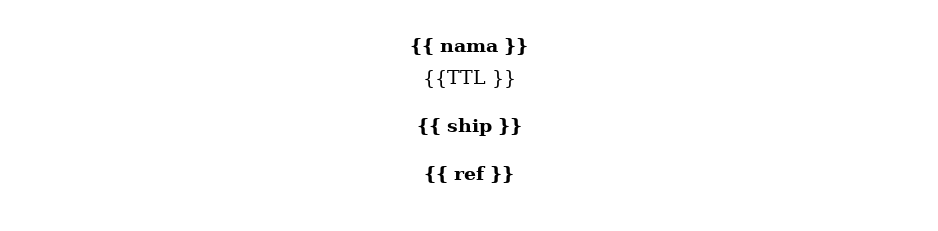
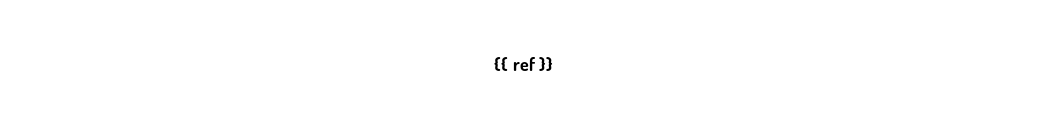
[410,38,528,55] [422,70,516,88] [416,118,522,136] [424,166,448,183] {{ nama }} // {{TTL }} // {{ ship }} // {{ -> [493,57,508,71] {{

